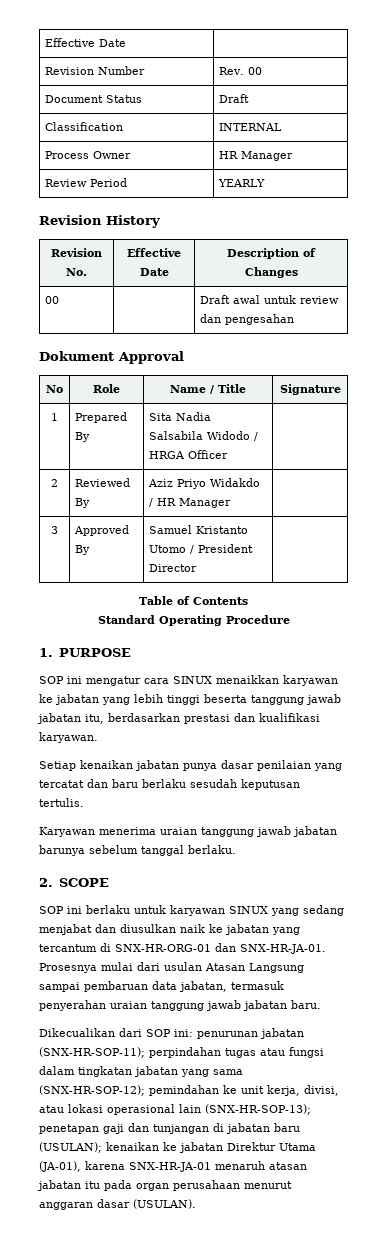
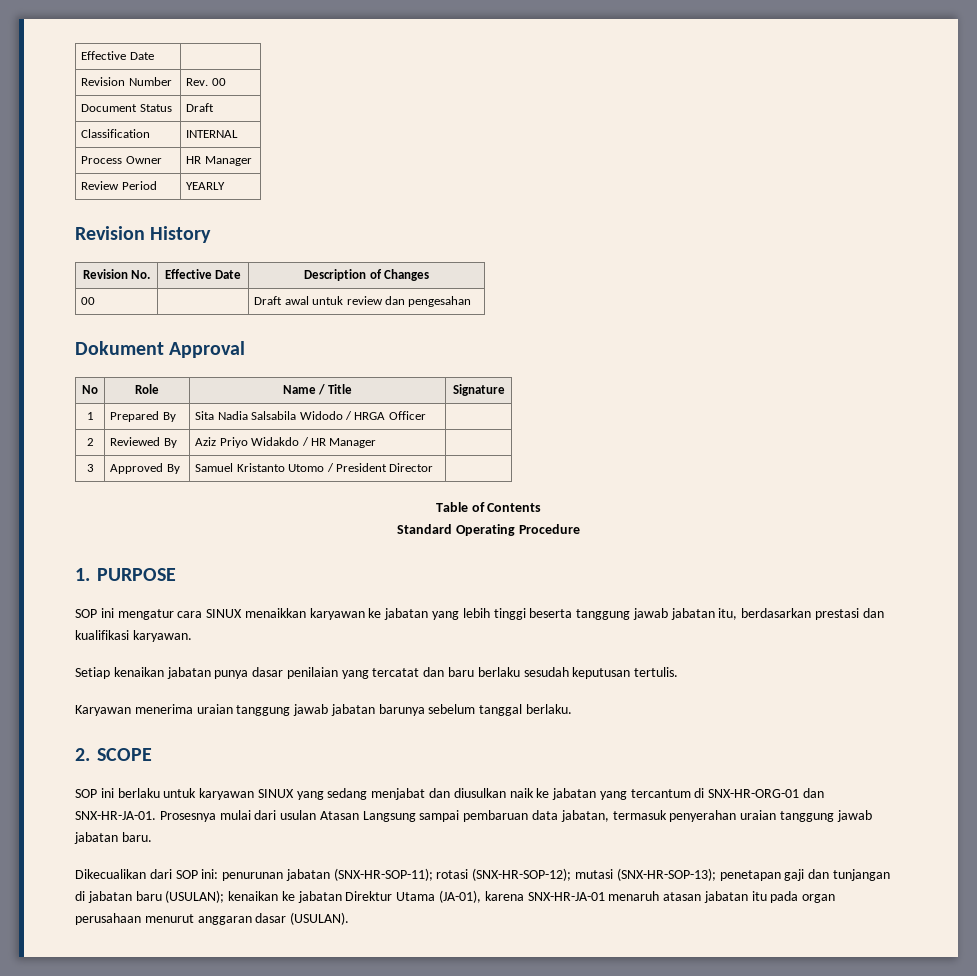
[149,1047,324,1058] [39,1066,243,1077] [39,1085,339,1096] [39,1104,201,1115] perpindahan tugas atau fungsi dalam tingkatan jabatan yang sama (SNX-HR-SOP-12); pemindahan ke unit kerja, divisi, atau lokasi operasional lain -> [436,868,614,881] rotasi (SNX-HR-SOP-12); mutasi

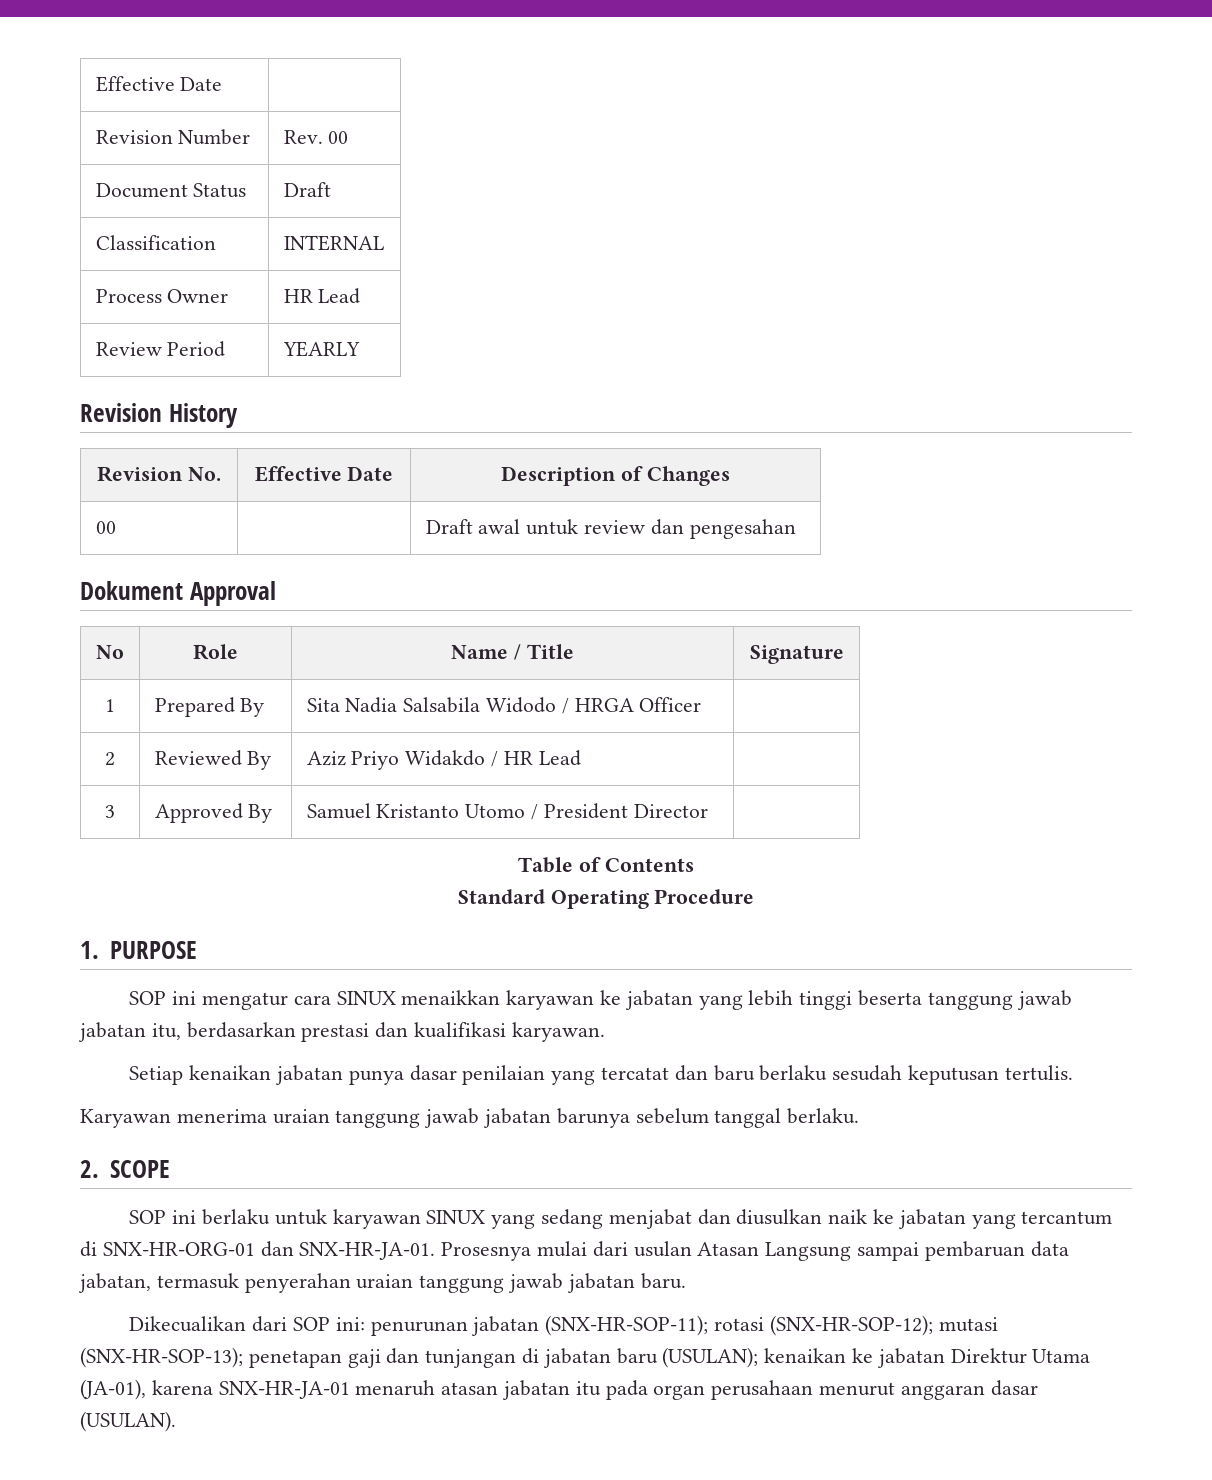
[204,156,252,166] Manager -> [318,288,361,304] Lead
[329,438,377,448] Manager -> [538,750,581,766] Lead

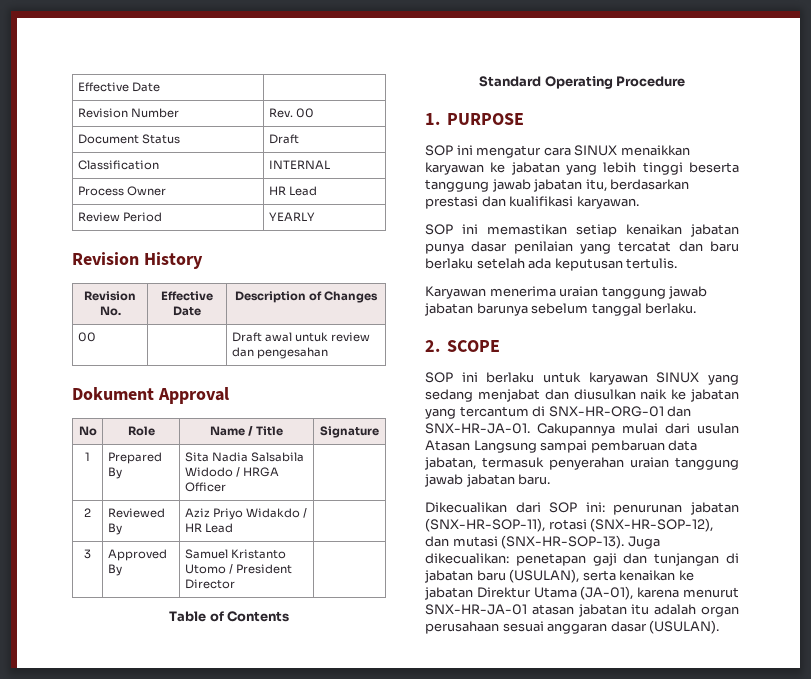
[129,1066,184,1085] Setiap -> [425,224,617,237] SOP ini memastikan setiap
[832,1065,903,1081] sesudah -> [476,258,552,269] setelah ada
[441,1242,532,1261] Prosesnya -> [537,423,615,436] Cakupannya
[545,1315,998,1336] [80,1347,243,1368] (SNX-HR-SOP-11); rotasi (SNX-HR-SOP-12); mutasi (SNX-HR-SOP-13); -> [425,518,714,532] [425,535,660,549] [425,553,509,564] (SNX-HR-SOP-11), rotasi (SNX-HR-SOP-12), dan mutasi (SNX-HR-SOP-13). Juga dikecualikan:
[662,1347,759,1368] (USULAN); -> [509,569,616,583] (USULAN), serta
[218,1380,436,1399] SNX-HR-JA-01 menaruh -> [683,587,739,598] [425,604,527,615] menurut SNX-HR-JA-01
[605,1380,648,1400] pada -> [654,604,697,615] adalah
[819,1382,896,1396] menurut -> [502,621,544,632] sesuai

